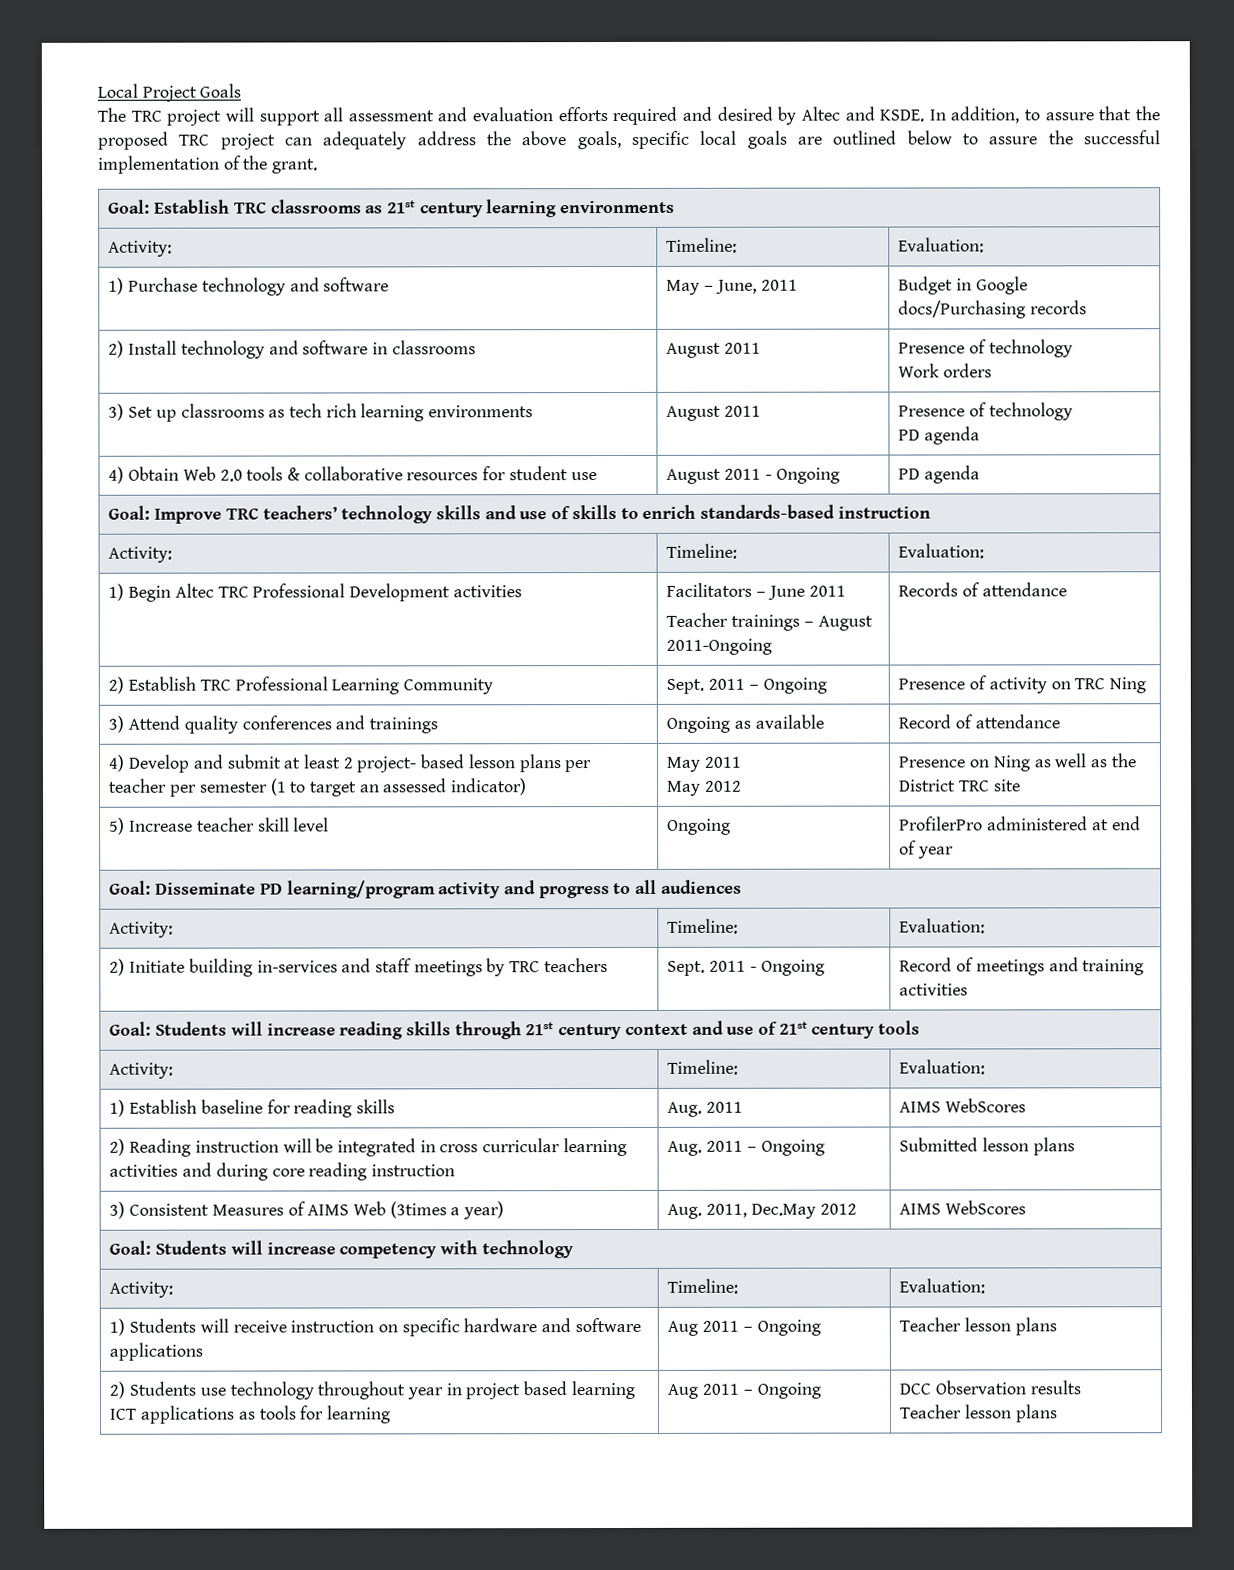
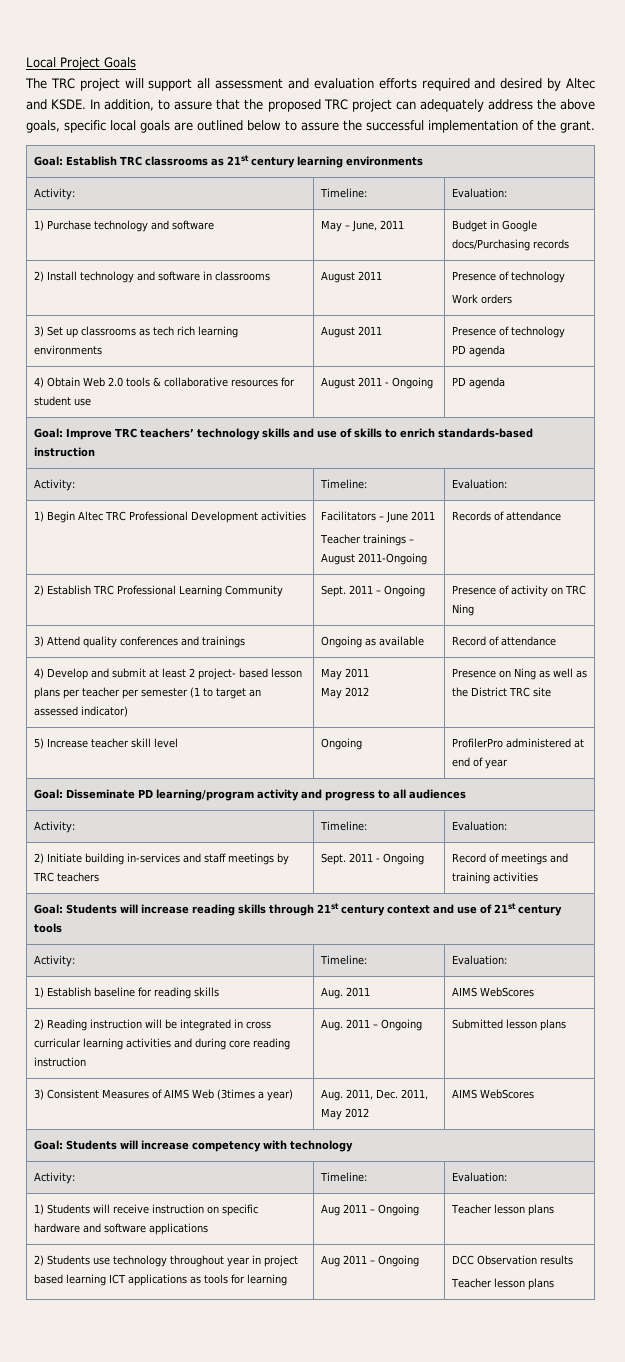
[750,1203,816,1219] Dec.May -> [375,1089,428,1100] [320,1108,342,1120] Dec. 2011, May

